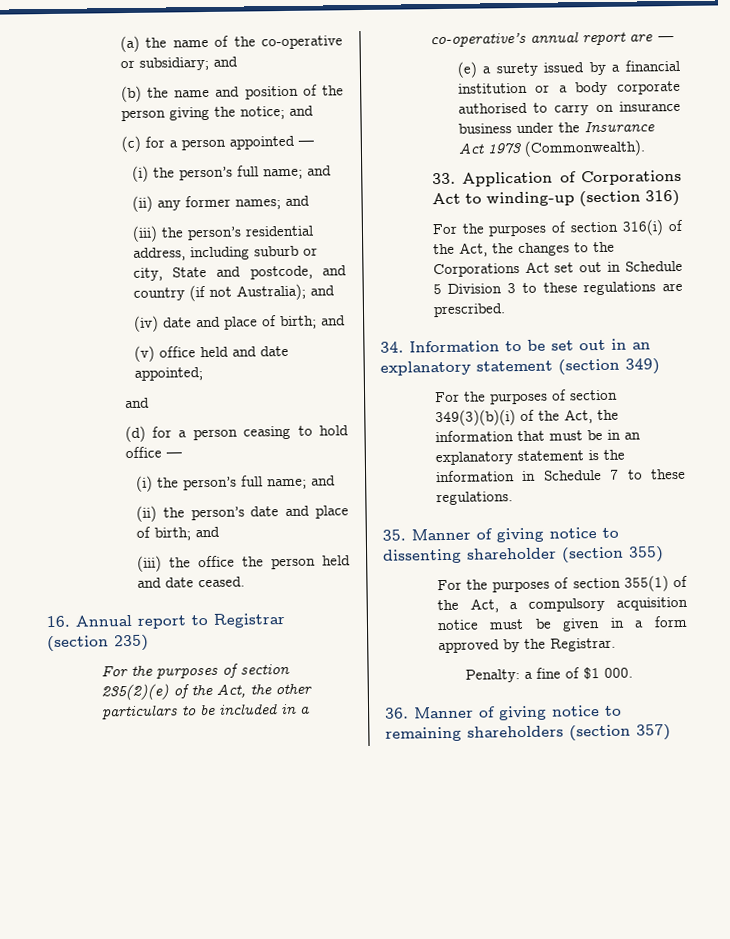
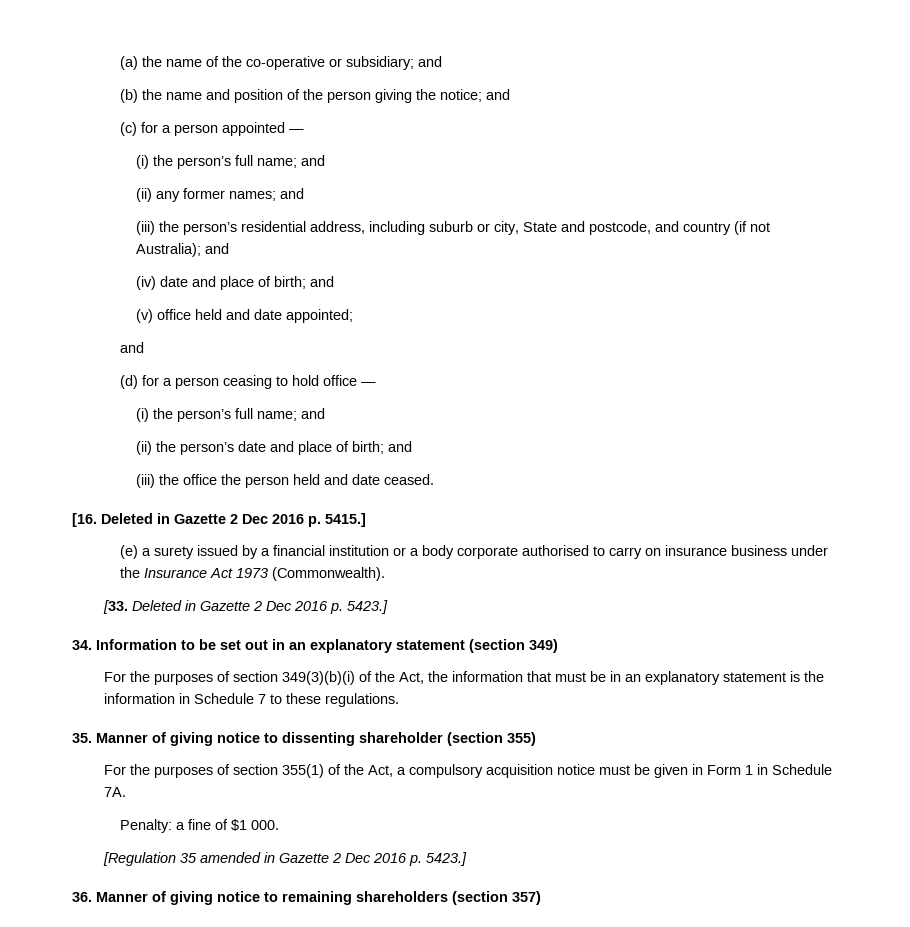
[46,613,286,629] [47,634,149,652] [100,663,290,679] [100,682,312,701] [100,703,310,720] [429,31,674,48] 16. Annual report to Registrar (section 235) // For the purposes of section 235(2)(e) of the Act, the other particulars to be included in a co-operative’s annual report are — -> [72,513,366,527] [16. Deleted in Gazette 2 Dec 2016 p. 5415.]
[431,169,682,187] [431,189,680,207] [431,219,683,237] [432,241,615,257] [432,260,683,278] [432,281,683,296] [432,303,506,318] 33. Application of Corporations Act to winding-up (section 316) // For the purposes of section 316(i) of the Act, the changes to the Corporations Act set out in Schedule 5 Division 3 to these regulations are prescribed. -> [103,600,389,614] [33. Deleted in Gazette 2 Dec 2016 p. 5423.]
[634,615,688,628] [437,637,616,654] a form approved by the Registrar. -> [707,764,833,775] [104,787,127,797] Form 1 in Schedule 7A.
(633, 672) none -> [103,852,468,866] // [Regulation 35 amended in Gazette 2 Dec 2016 p. 5423.]

